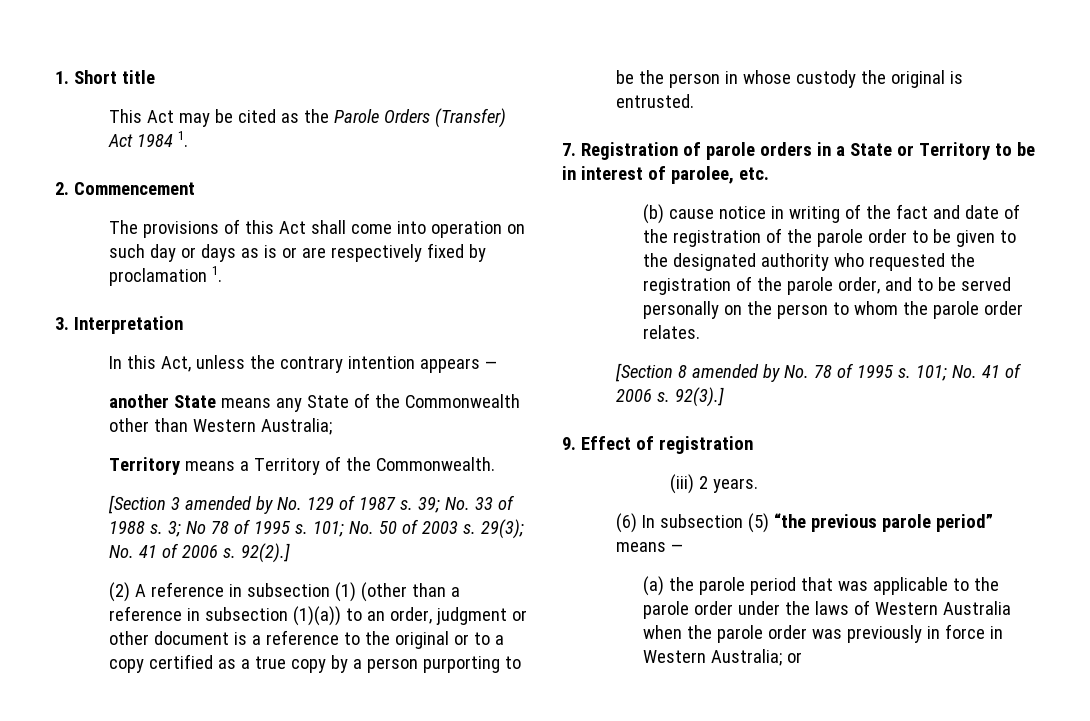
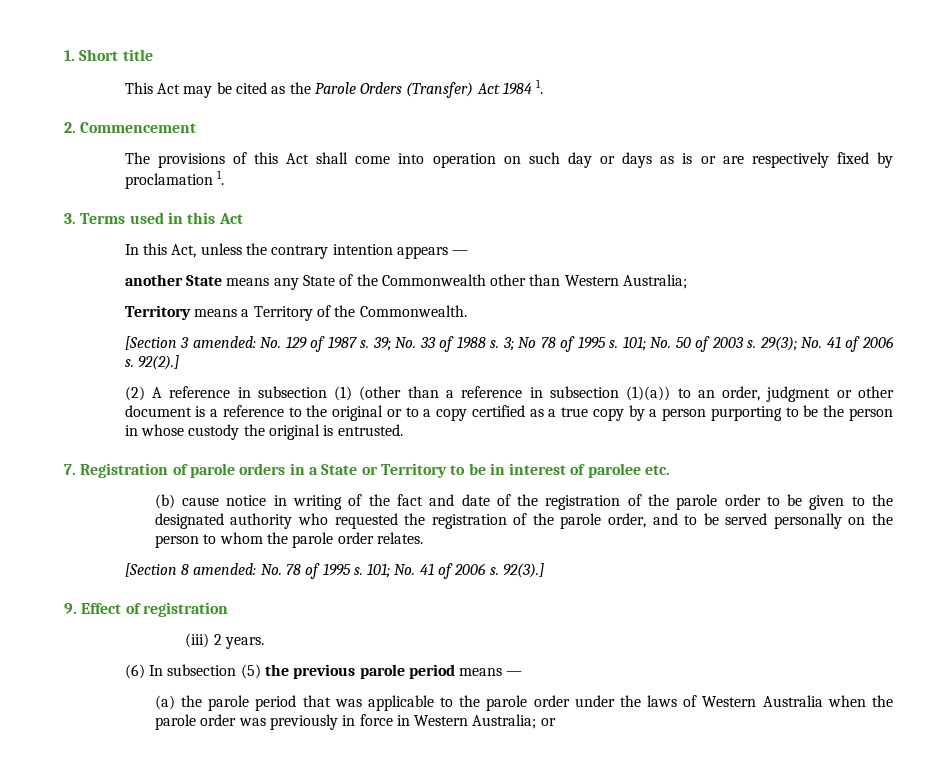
[73,316,183,334] Interpretation -> [80,212,243,224] Terms used in this Act
[184,496,273,514] amended by -> [192,336,256,348] amended:
[670,166,734,184] parolee, -> [587,463,641,478] parolee
[691,364,780,382] amended by -> [193,563,257,575] amended:
[773,513,806,528] “the -> [264,664,289,676] the
[935,514,993,532] period” -> [408,664,455,679] period

